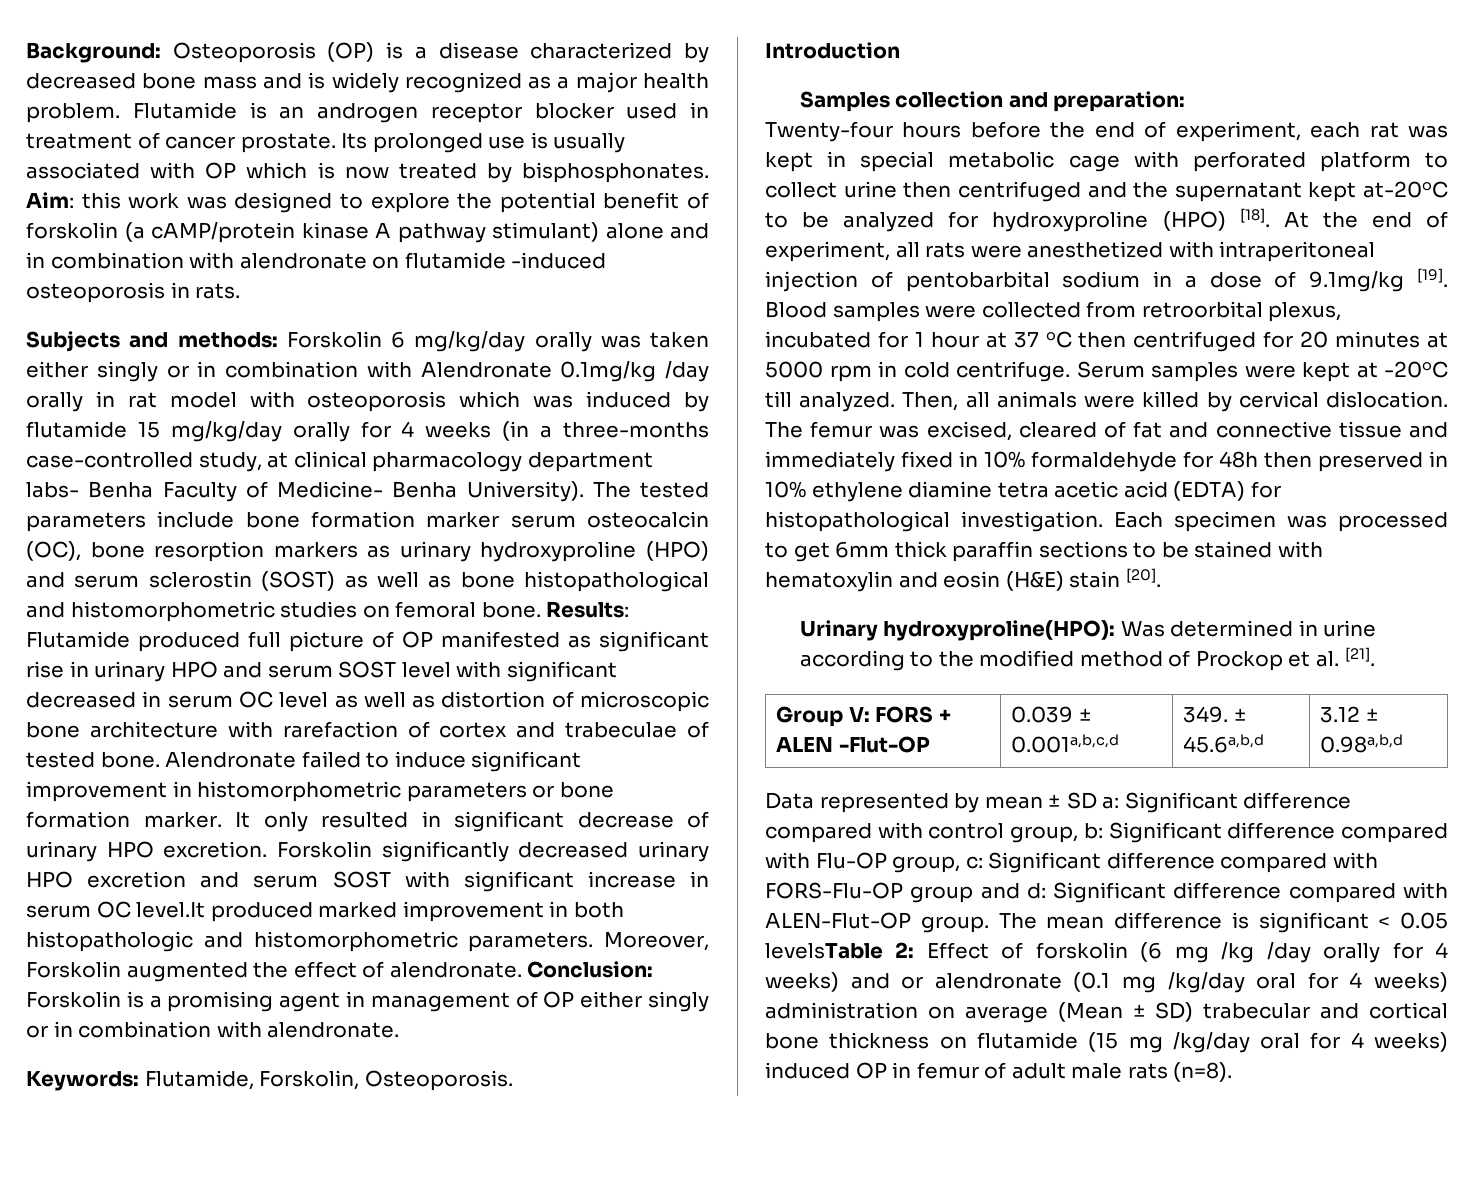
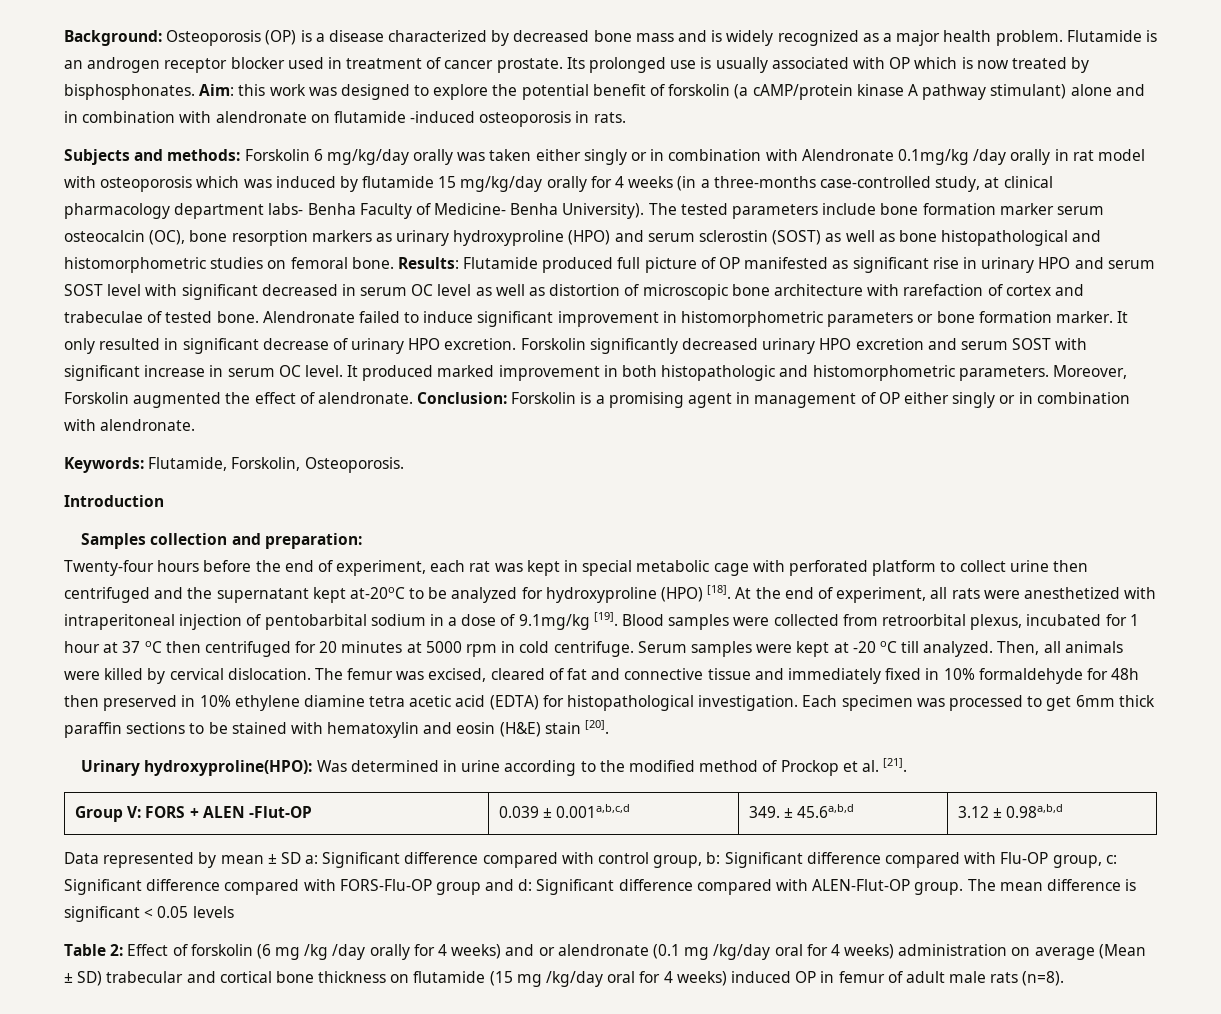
[136,902,206,918] level.It -> [304,365,359,377] level. It
[1384,361,1448,378] -20oC -> [852,641,897,653] -20 oC
[765,943,883,959] levelsTable -> [192,906,234,918] [64,944,106,956] levels // Table

